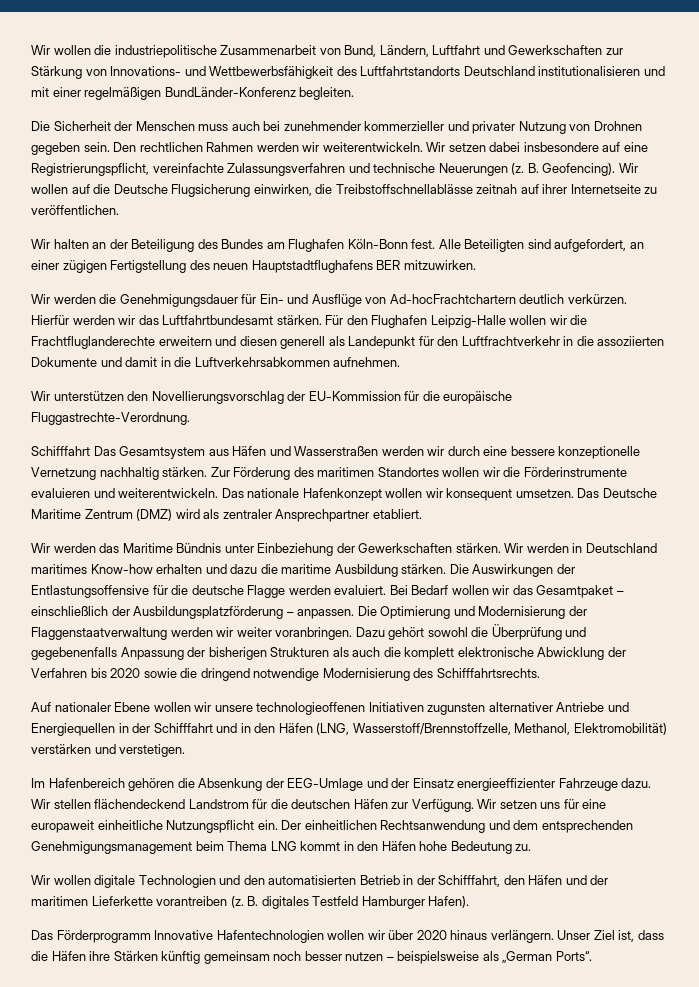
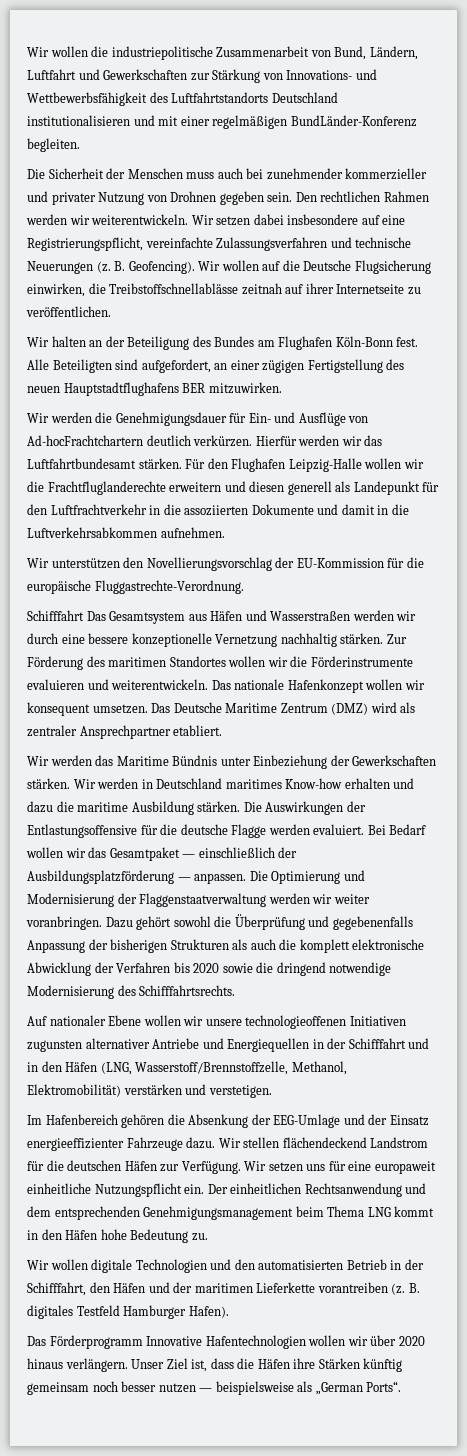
[616,590,624,595] – -> [182,854,196,858] —
[286,611,294,616] – -> [177,877,191,881] —
[386,956,394,961] – -> [199,1388,213,1392] —

